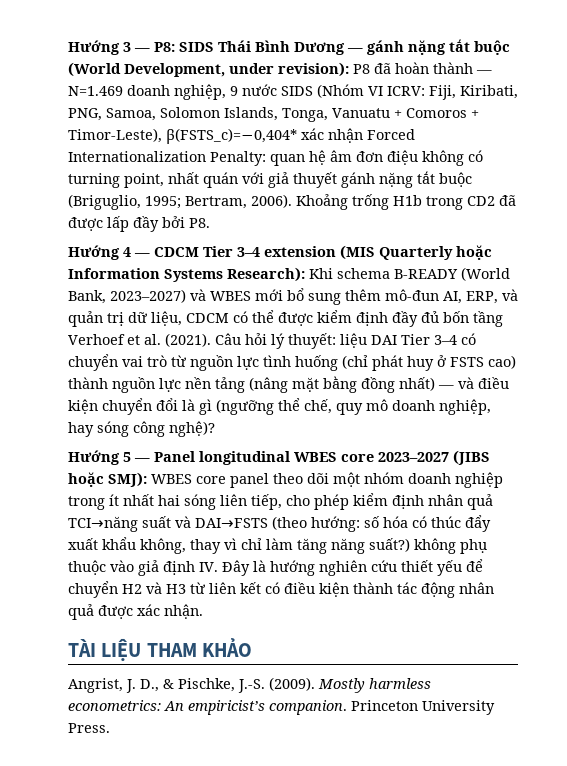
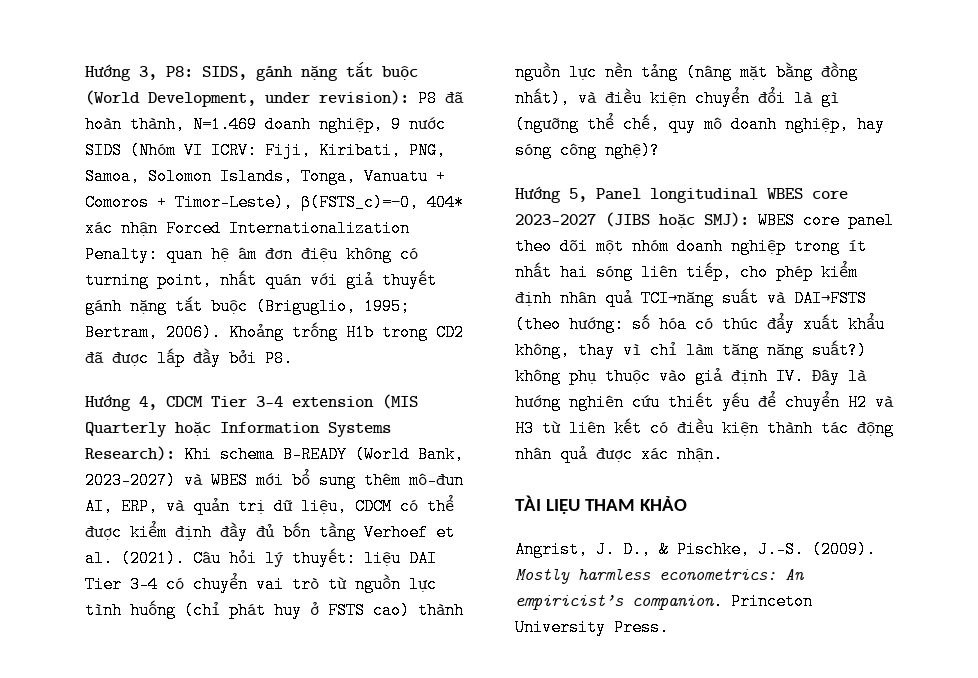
[68,40,363,55] Hướng 3 — P8: SIDS Thái Bình Dương — -> [85,64,247,81] Hướng 3, P8: SIDS,
[433,62,492,74] thành — -> [130,116,185,133] thành,
[166,128,297,144] β(FSTS_c)=−0,404* -> [301,193,464,211] β(FSTS_c)=−0, 404*
[123,247,150,257] 4 — -> [139,396,157,410] 4,
[399,377,454,391] nhất) — -> [515,88,570,107] nhất),
[123,452,150,462] 5 — -> [569,188,587,202] 5,

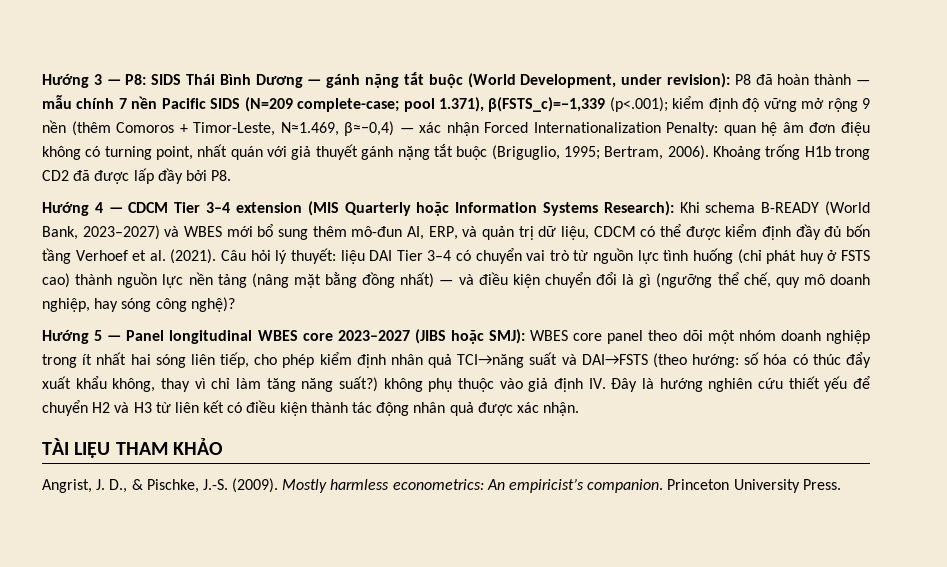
[85,64,247,81] Hướng 3, P8: SIDS, -> [42,74,322,88] Hướng 3 — P8: SIDS Thái Bình Dương —
[130,116,446,133] [85,142,446,159] [85,168,446,185] [85,193,464,211] thành, N=1.469 doanh nghiệp, 9 nước SIDS (Nhóm VI ICRV: Fiji, Kiribati, PNG, Samoa, Solomon Islands, Tonga, Vanuatu + Comoros + Timor-Leste), β(FSTS_c)=−0, 404* -> [814,74,871,85] [42,95,871,112] [42,120,414,136] thành — mẫu chính 7 nền Pacific SIDS (N=209 complete-case; pool 1.371), β(FSTS_c)=−1,339 (p<.001); kiểm định độ vững mở rộng 9 nền (thêm Comoros + Timor-Leste, N≈1.469, β≈−0,4) —
[139,396,157,410] 4, -> [94,202,123,213] 4 —
[515,88,570,107] nhất), -> [400,272,454,288] nhất) —
[569,188,587,202] 5, -> [94,330,122,341] 5 —

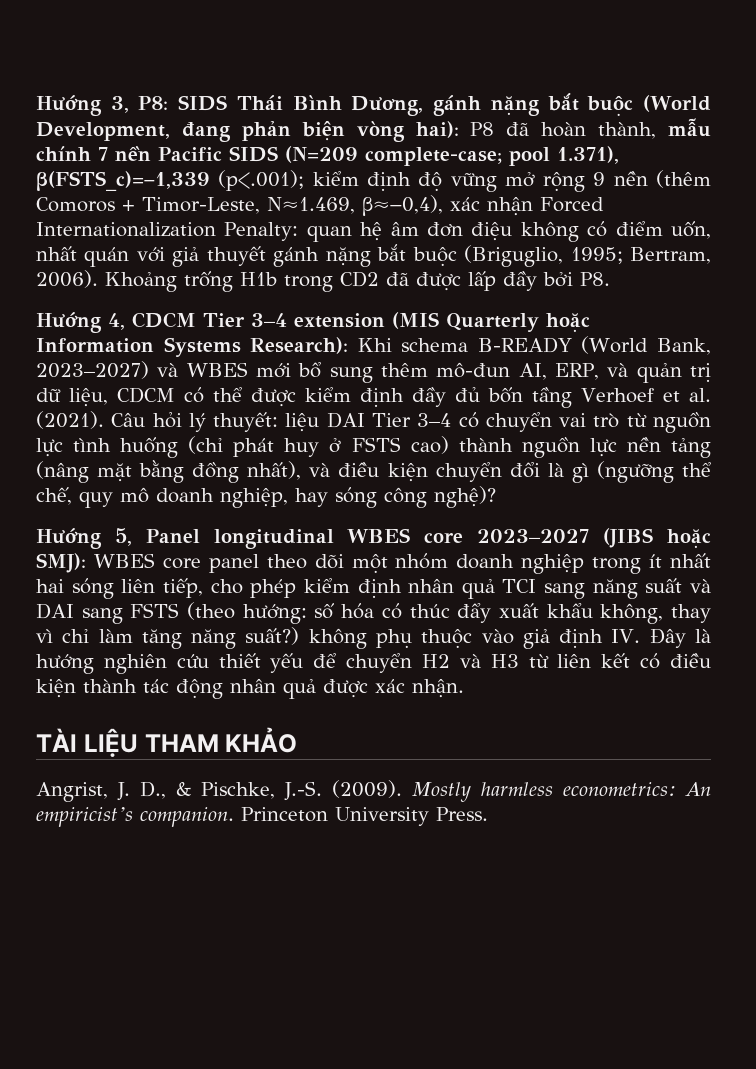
[42,74,121,88] Hướng 3 — -> [36,95,129,116] Hướng 3,
[255,72,424,88] Dương — gánh nặng tắt -> [351,93,579,116] Dương, gánh nặng bắt
[621,73,730,88] under revision): -> [181,121,459,142] đang phản biện vòng hai):
[814,74,871,85] thành — -> [598,122,657,139] thành,
[344,121,414,136] β≈−0,4) — -> [362,195,443,216] β≈−0,4),
[104,146,194,160] turning point, -> [615,221,711,239] điểm uốn,
[433,144,453,157] tắt -> [377,244,407,261] bắt
[94,202,123,213] 4 — -> [108,313,125,330] 4,
[400,272,454,288] nhất) — -> [247,461,302,480] nhất),
[94,330,122,341] 5 — -> [114,528,132,546] 5,
[457,352,648,368] TCI→năng suất và DAI→FSTS -> [502,578,711,599] [36,603,180,624] TCI sang năng suất và DAI sang FSTS

